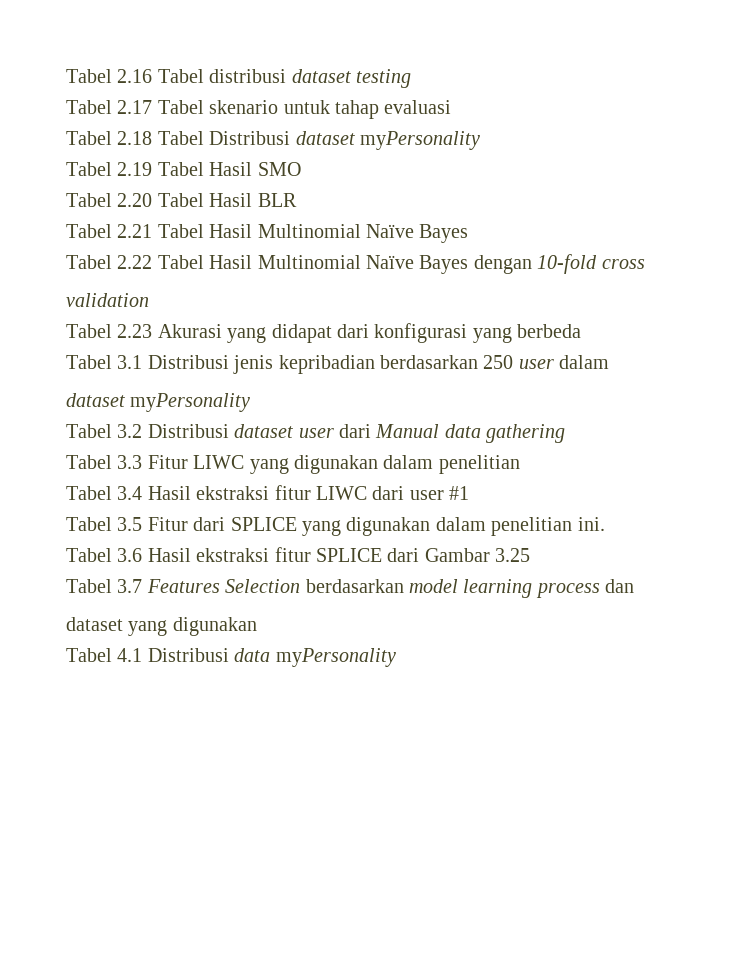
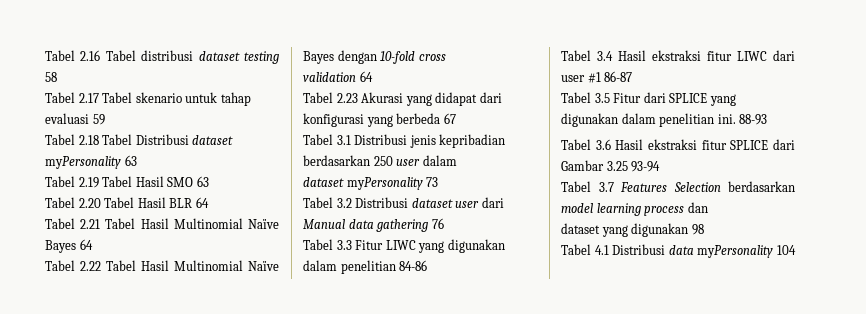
(411, 78) none -> [45,72,57,82] 58
(452, 107) none -> [92,114,105,125] 59
(480, 140) none -> [124,155,137,166] 63
(301, 169) none -> [196,176,209,187] 63
(297, 200) none -> [195,197,209,208] 64
(469, 233) none -> [79,239,93,250] 64
(149, 300) none -> [359,71,373,82] 64
(582, 331) none -> [443,113,456,124] 67
(251, 402) none -> [426,177,439,187] 73
(566, 433) none -> [431,218,444,229] 76
(520, 464) none -> [399,260,428,271] 84-86
(470, 493) none -> [604,71,633,82] 86-87
(605, 524) none -> [739,114,768,125] 88-93
(531, 555) none -> [631,161,661,172] 93-94
(257, 626) none -> [691,224,704,235] 98
(396, 657) none -> [776,245,796,255] 104

